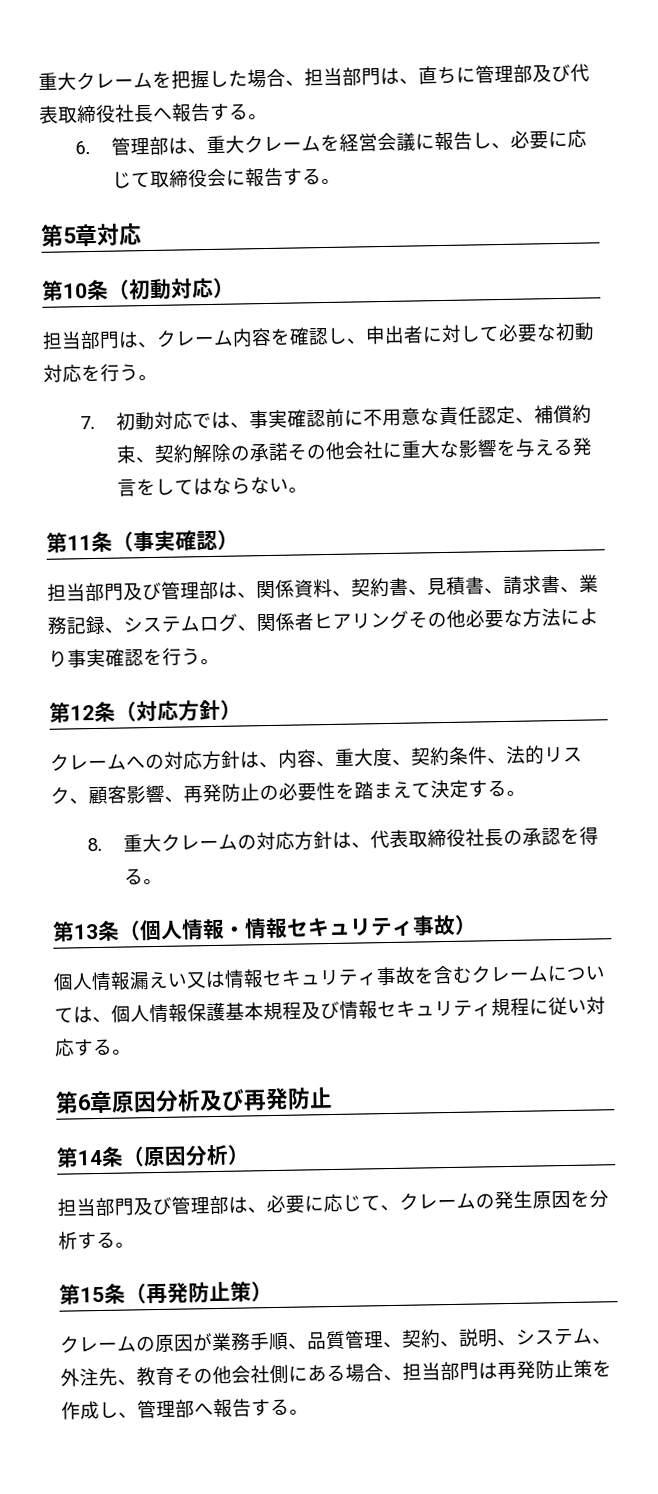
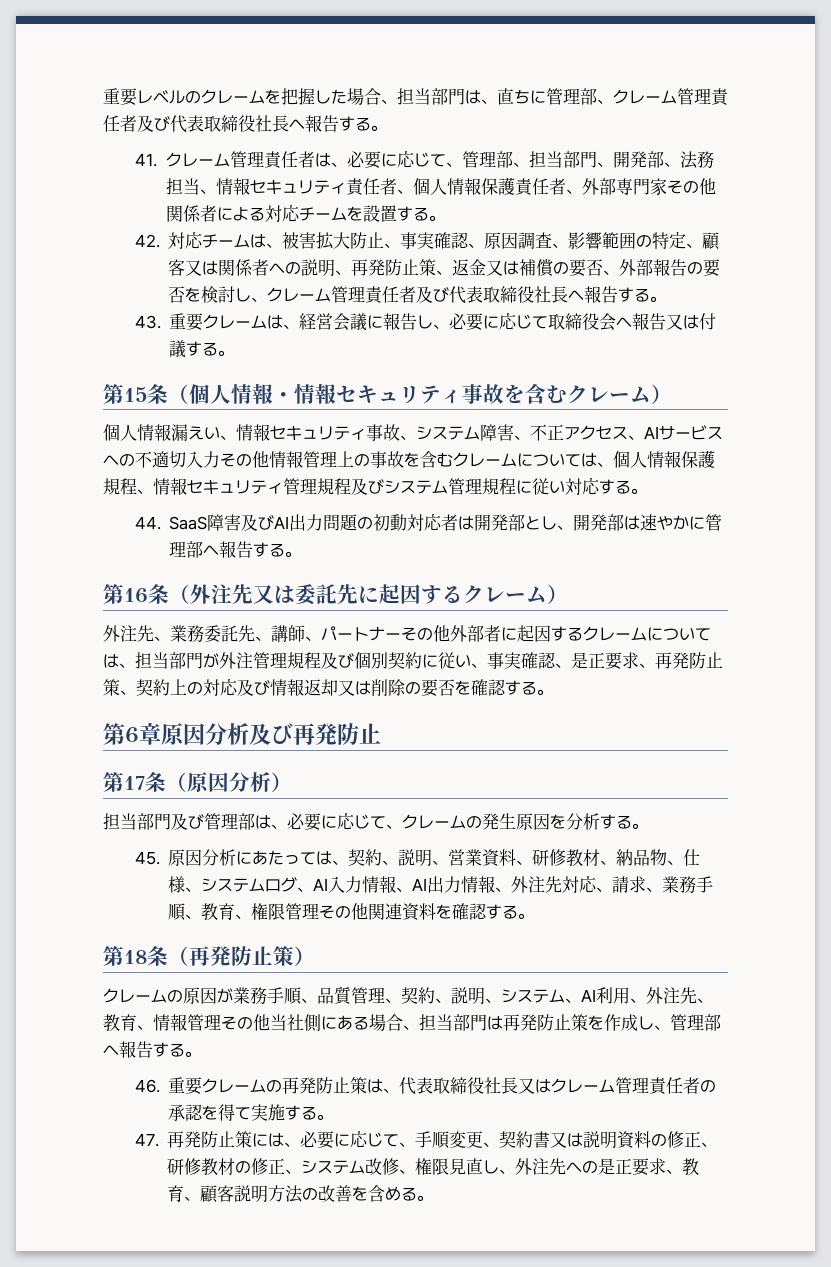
[38,72,77,91] 重大 -> [103,88,201,106] 重要レベルの
[532,63,590,83] [38,102,268,124] [75,134,341,156] 及び代表取締役社長へ報告する。 // 6.管理部は、重大クレームを -> [597,88,729,106] [103,115,387,133] [134,151,715,169] [166,177,717,196] [166,205,446,222] [134,232,721,250] [168,259,721,277] [168,286,667,304] [134,313,300,331] 、クレーム管理責任者及び代表取締役社長へ報告する。 // 41.クレーム管理責任者は、必要に応じて、管理部、担当部門、開発部、法務担当、情報セキュリティ責任者、個人情報保護責任者、外部専門家その他関係者による対応チームを設置する。 // 42.対応チームは、被害拡大防止、事実確認、原因調査、影響範囲の特定、顧客又は関係者への説明、再発防止策、返金又は補償の要否、外部報告の要否を検討し、クレーム管理責任者及び代表取締役社長へ報告する。 // 43.重要クレームは、
[226,167,342,187] [41,223,142,247] [41,277,235,301] [42,322,595,350] [43,363,158,383] [80,404,593,431] [116,437,594,464] [117,476,309,497] [46,529,239,553] [47,574,599,602] [47,608,599,635] [48,647,220,668] [49,699,242,723] [50,745,583,772] [50,779,526,805] [87,826,600,853] [124,868,164,885] [52,921,99,942] に報告する。 // 第5章対応 // 第10条（初動対応） // 担当部門は、クレーム内容を確認し、申出者に対して必要な初動対応を行う。 // 7.初動対応では、事実確認前に不用意な責任認定、補償約束、契約解除の承諾その他会社に重大な影響を与える発言をしてはならない。 // 第11条（事実確認） // 担当部門及び管理部は、関係資料、契約書、見積書、請求書、業務記録、システムログ、関係者ヒアリングその他必要な方法により事実確認を行う。 // 第12条（対応方針） // クレームへの対応方針は、内容、重大度、契約条件、法的リスク、顧客影響、再発防止の必要性を踏まえて決定する。 // 8.重大クレームの対応方針は、代表取締役社長の承認を得る。 // 第13 -> [616,313,717,330] [169,340,235,358] [103,384,147,404] へ報告又は付議する。 // 第15
(456, 925) none -> [504,383,651,404] を含むクレーム
[186,966,416,989] 又は情報セキュリティ事故 -> [220,424,723,441] [103,451,404,468] 、情報セキュリティ事故、システム障害、不正アクセス、AIサービスへの不適切入力その他情報管理上の事故
[225,999,492,1021] 基本規程及び情報セキュリティ -> [103,478,482,495] 規程、情報セキュリティ管理規程及びシステム管理
(132, 1052) none -> [134,514,723,531] [169,541,302,558] [103,584,568,605] [103,625,711,643] [103,652,723,670] [103,679,553,697] // 44. SaaS障害及びAI出力問題の初動対応者は開発部とし、開発部は速やかに管理部へ報告する。 // 第16条（外注先又は委託先に起因するクレーム） // 外注先、業務委託先、講師、パートナーその他外部者に起因するクレームについては、担当部門が外注管理規程及び個別契約に従い、事実確認、是正要求、再発防止策、契約上の対応及び情報返却又は削除の要否を確認する。
[77,1149,103,1166] 14 -> [124,776,145,790] 17
[59,1284,105,1305] // 第15 -> [134,849,701,867] [168,876,714,893] [168,903,535,921] [103,946,147,966] // 45.原因分析にあたっては、契約、説明、営業資料、研修教材、納品物、仕様、システムログ、AI入力情報、AI出力情報、外注先対応、請求、業務手順、教育、権限管理その他関連資料を確認する。 // 第18
(612, 1341) none -> [581,987,646,1004] AI利用、
[174,1365,251,1385] その他会 -> [137,1014,287,1031] 、情報管理その他当
(309, 1412) none -> [134,1077,717,1095] [168,1104,334,1121] [134,1131,718,1149] [167,1158,700,1176] [167,1185,434,1203] // 46.重要クレームの再発防止策は、代表取締役社長又はクレーム管理責任者の承認を得て実施する。 // 47.再発防止策には、必要に応じて、手順変更、契約書又は説明資料の修正、研修教材の修正、システム改修、権限見直し、外注先への是正要求、教育、顧客説明方法の改善を含める。

